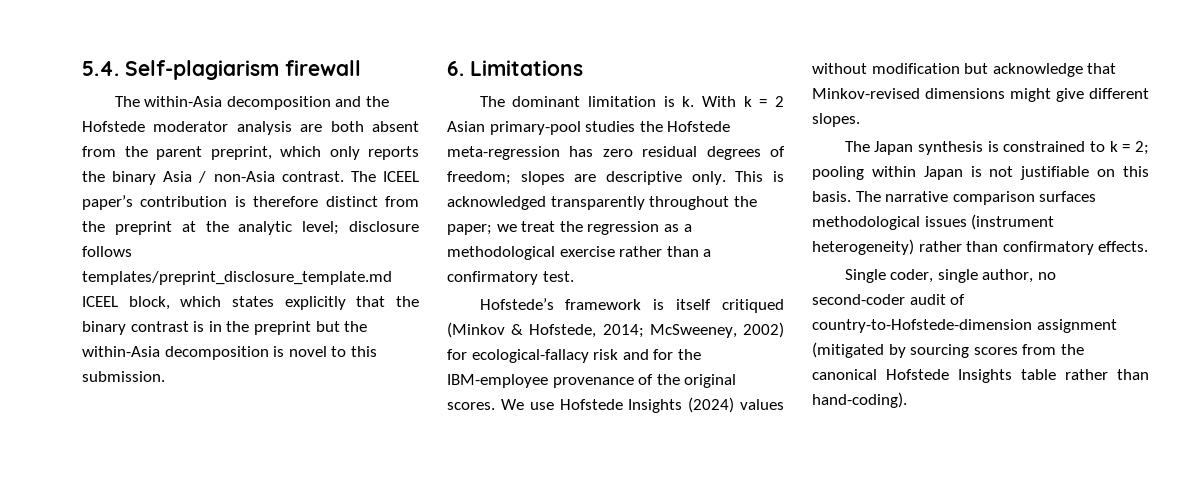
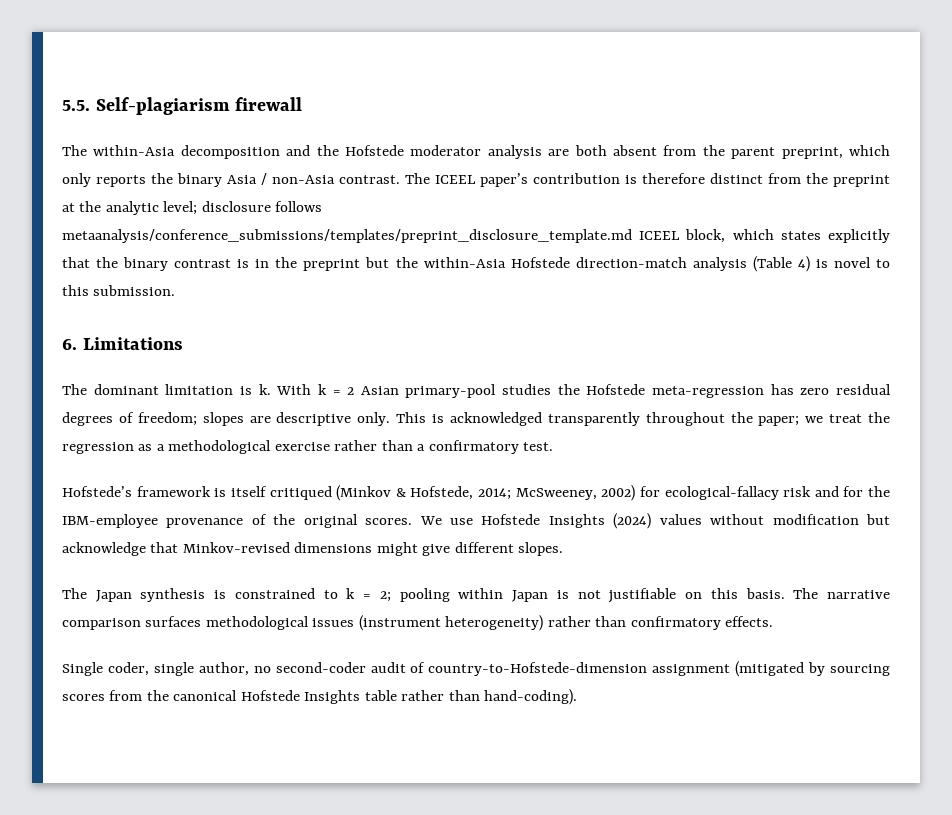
[82,61,119,76] 5.4. -> [62,100,90,111] 5.5.
[82,271,392,285] templates/preprint_disclosure_template.md -> [62,229,632,243] metaanalysis/conference_submissions/templates/preprint_disclosure_template.md
[164,346,269,360] decomposition -> [510,256,810,272] Hofstede direction-match analysis (Table 4)

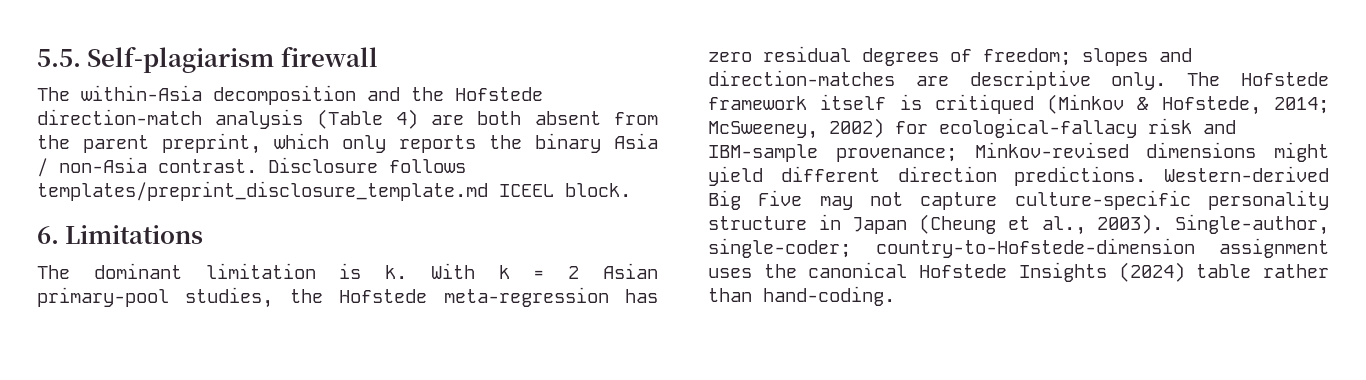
[410,145,542,159] moderator analysis -> [37,109,418,129] direction-match analysis (Table 4)
[405,173,890,187] [62,201,323,215] [62,229,891,243] [62,256,890,272] [62,285,176,296] The ICEEL paper’s contribution is therefore distinct from the preprint at the analytic level; disclosure follows metaanalysis/conference_submissions/templates/preprint_disclosure_template.md ICEEL block, which states explicitly that the binary contrast is in the preprint but the within-Asia Hofstede direction-match analysis (Table 4) is novel to this submission. -> [268,157,466,173] [37,181,631,201] Disclosure follows templates/preprint_disclosure_template.md ICEEL block.
[502,384,552,395] studies -> [185,287,274,308] studies,
(244, 419) none -> [1159,48,1192,62] [708,70,895,86] and direction-matches
[396,412,890,426] [62,440,554,454] [62,486,267,497] This is acknowledged transparently throughout the paper; we treat the regression as a methodological exercise rather than a confirmatory test. // Hofstede’s framework is itself -> [1187,72,1329,86] [708,94,922,110] The Hofstede framework itself is
[843,486,890,497] [62,513,891,529] [62,542,564,556] [62,588,890,603] [62,615,774,631] [62,661,890,677] [62,690,143,701] for the IBM-employee provenance of the original scores. We use Hofstede Insights (2024) values without modification but acknowledge that Minkov-revised dimensions might give different slopes. // The Japan synthesis is constrained to k = 2; pooling within Japan is not justifiable on this basis. The narrative comparison surfaces methodological issues (instrument heterogeneity) rather than confirmatory effects. // Single coder, single author, no second-coder audit of country-to-Hofstede-dimension assignment (mitigated by sourcing scores from -> [708,142,1329,162] [708,166,1329,186] [708,190,1329,210] [708,214,1329,235] [708,238,1329,258] [708,268,752,278] IBM-sample provenance; Minkov-revised dimensions might yield different direction predictions. Western-derived Big Five may not capture culture-specific personality structure in Japan (Cheung et al., 2003). Single-author, single-coder; country-to-Hofstede-dimension assignment uses
(361, 697) none -> [1118,262,1185,282] (2024)
[484,689,578,705] hand-coding). -> [763,286,895,306] hand-coding.

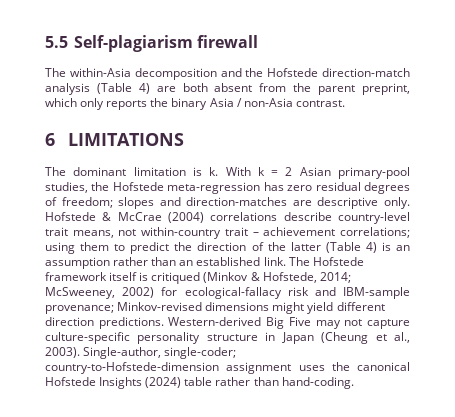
[37,49,81,67] 5.5. -> [45,36,68,48] 5.5
[268,157,466,173] [37,181,631,201] [37,225,204,244] Disclosure follows templates/preprint_disclosure_template.md ICEEL block. // 6. Limitations -> [45,133,184,146] // 6 LIMITATIONS
(1167, 81) none -> [45,212,410,224] [45,227,410,239] [45,242,410,254] [45,257,286,269] Hofstede & McCrae (2004) correlations describe country-level trait means, not within-country trait – achievement correlations; using them to predict the direction of the latter (Table 4) is an assumption rather than an established link.

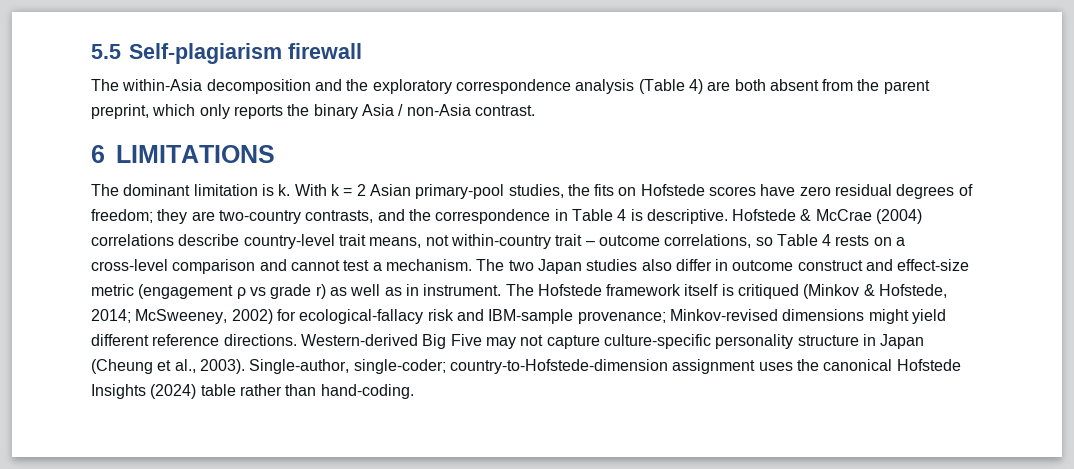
[267,68,411,77] Hofstede direction-match -> [372,79,571,94] exploratory correspondence
[112,182,284,194] Hofstede meta-regression has -> [594,184,796,196] fits on Hofstede scores have
[118,197,410,209] slopes and direction-matches are descriptive only. -> [157,209,728,224] they are two-country contrasts, and the correspondence in Table 4 is descriptive.
[263,227,410,238] [45,242,410,254] [45,257,286,269] achievement correlations; using them to predict the direction of the latter (Table 4) is an assumption rather than an established link. -> [598,234,906,248] [91,259,970,274] [91,284,502,299] outcome correlations, so Table 4 rests on a cross-level comparison and cannot test a mechanism. The two Japan studies also differ in outcome construct and effect-size metric (engagement ρ vs grade r) as well as in instrument.
[45,317,164,329] direction predictions. -> [152,334,297,346] reference directions.

